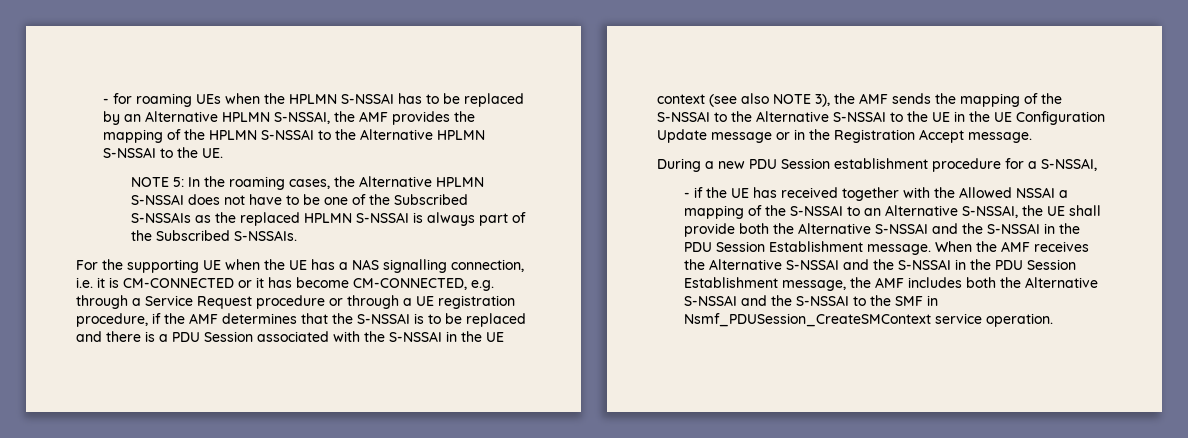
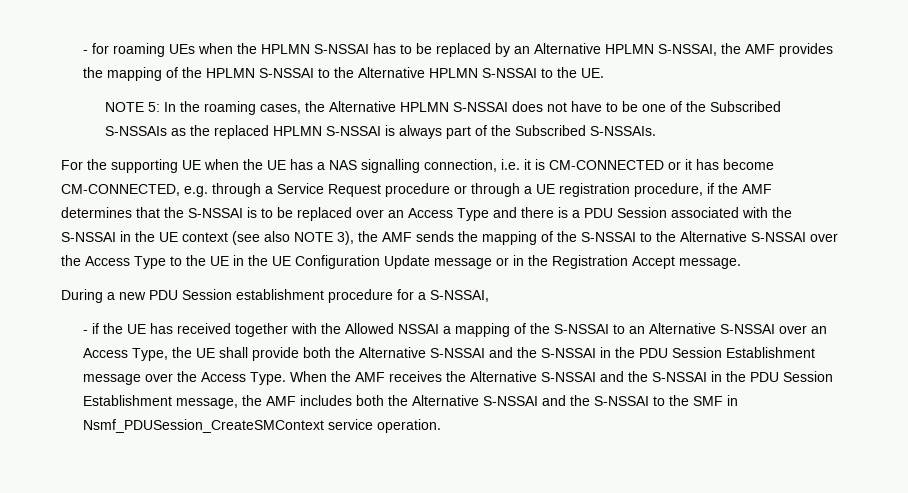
(526, 320) none -> [356,208,489,221] over an Access Type
(886, 116) none -> [810,233,838,242] [61,255,166,269] over the Access Type
[962,205,1019,218] S-NSSAI, -> [719,324,827,334] [82,348,168,361] S-NSSAI over an Access Type,
[867,244,932,255] message. -> [82,371,286,385] message over the Access Type.

